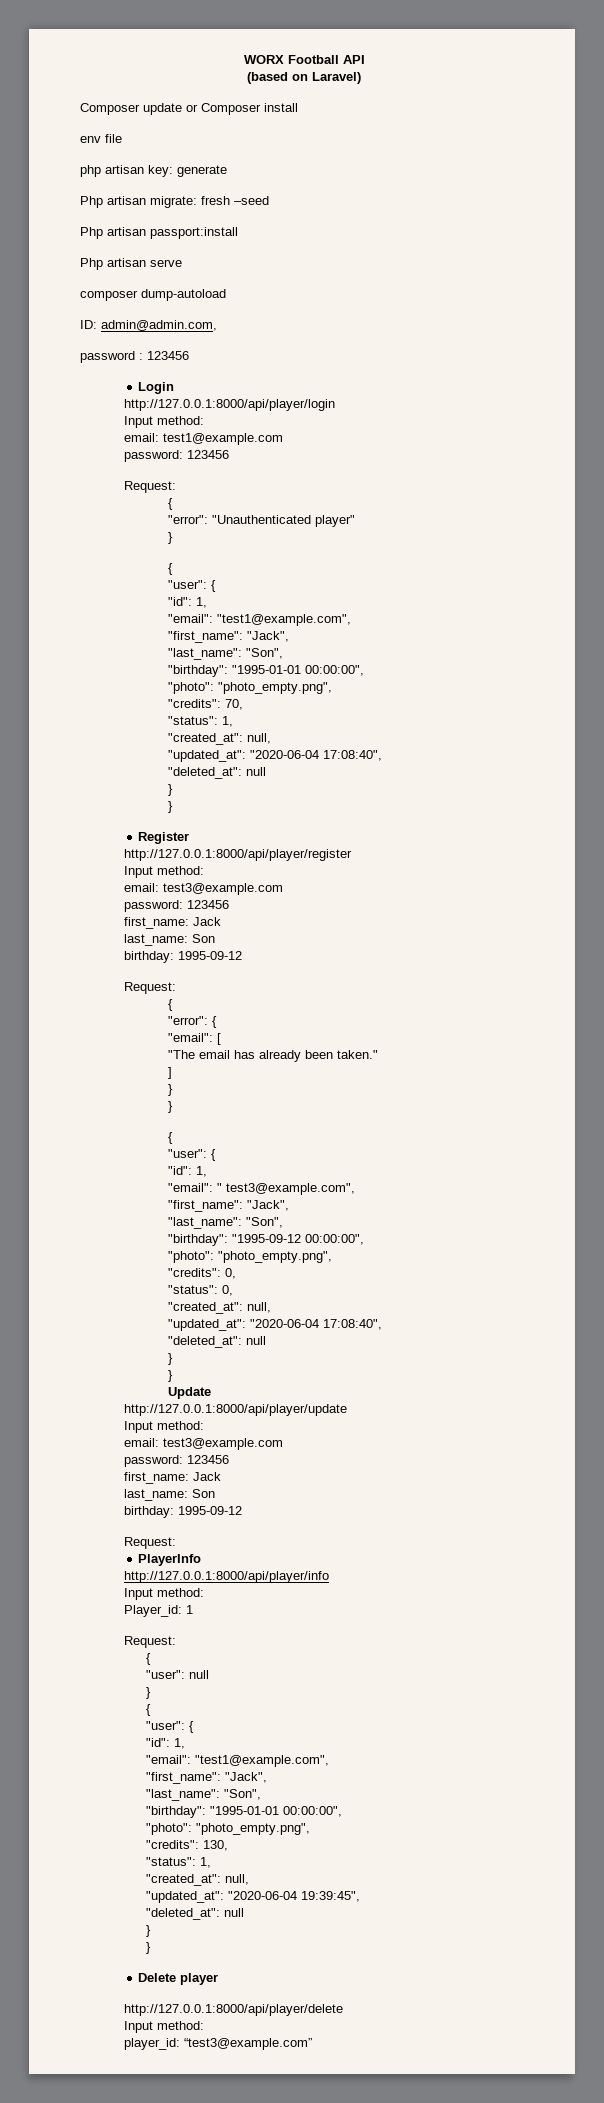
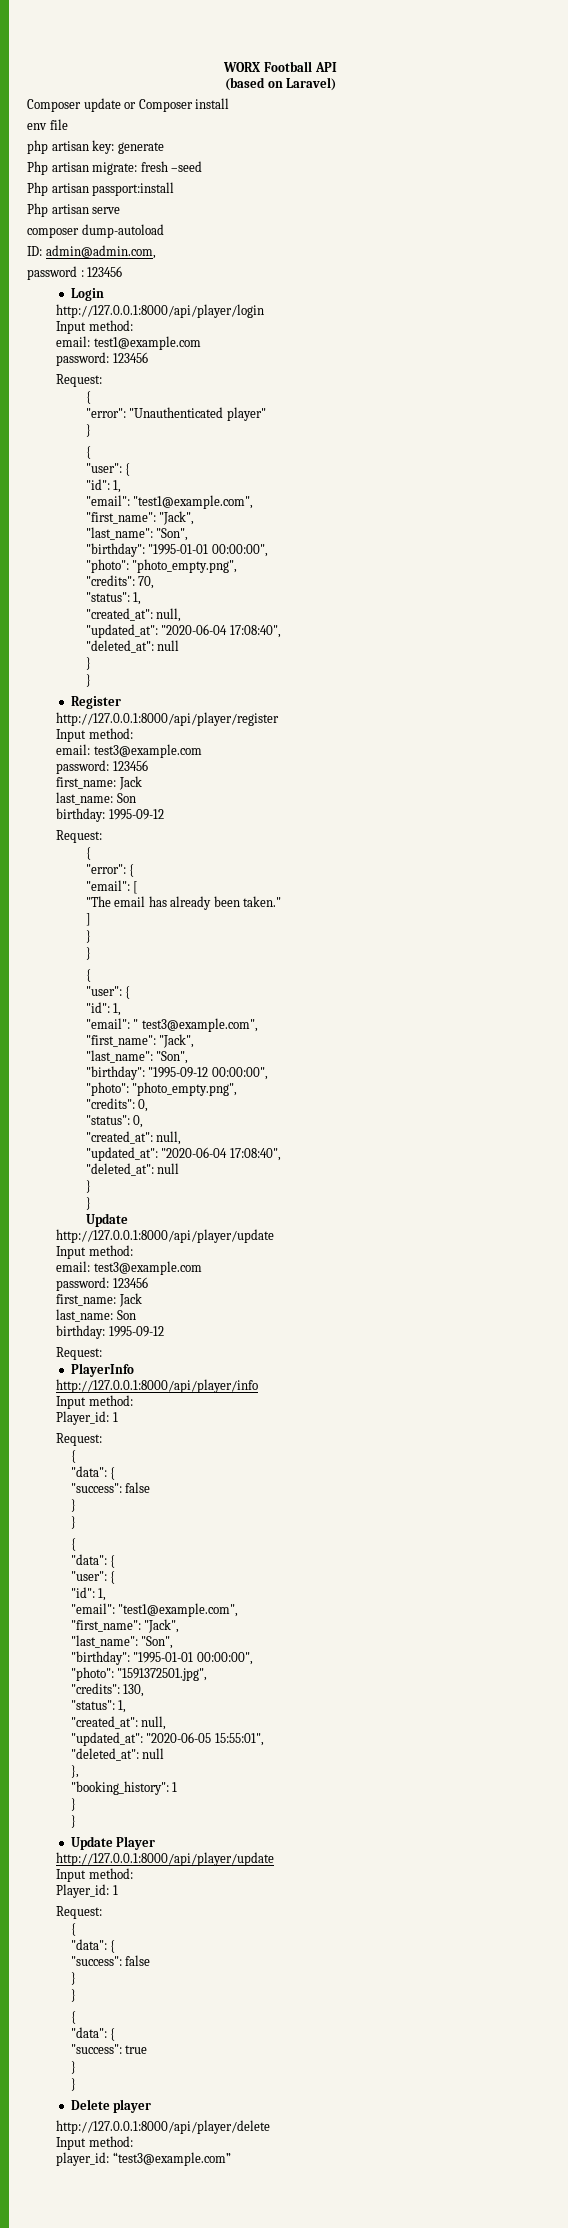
[145,1670,209,1679] [145,1687,151,1699] "user": null // } // -> [70,1466,116,1480] [70,1482,151,1493] [70,1499,76,1512] [70,1516,76,1529] [70,1538,76,1551] [70,1554,107,1565] "data": { // "success": false // } // } // { // "data":
[195,1823,310,1835] "photo_empty.png", -> [117,1668,208,1681] "1591372501.jpg",
[227,1891,360,1902] [145,1908,244,1920] "2020-06-04 19:39:45", // "deleted_at": null -> [146,1732,264,1746] [70,1748,165,1761] [70,1765,79,1778] [70,1781,178,1795] [70,1798,76,1811] [70,1815,76,1828] [70,1836,156,1850] [56,1852,275,1866] [56,1868,133,1882] [56,1884,118,1898] [56,1906,103,1919] [70,1923,76,1936] [70,1939,116,1953] [70,1955,151,1966] [70,1972,76,1985] [70,1989,76,2002] [70,2011,76,2024] [70,2027,116,2041] [70,2044,148,2054] "2020-06-05 15:55:01", // "deleted_at": null // }, // "booking_history": 1 // } // } // Update Player // http://127.0.0.1:8000/api/player/update // Input method: // Player_id: 1 // Request: // { // "data": { // "success": false // } // } // { // "data": { // "success": true

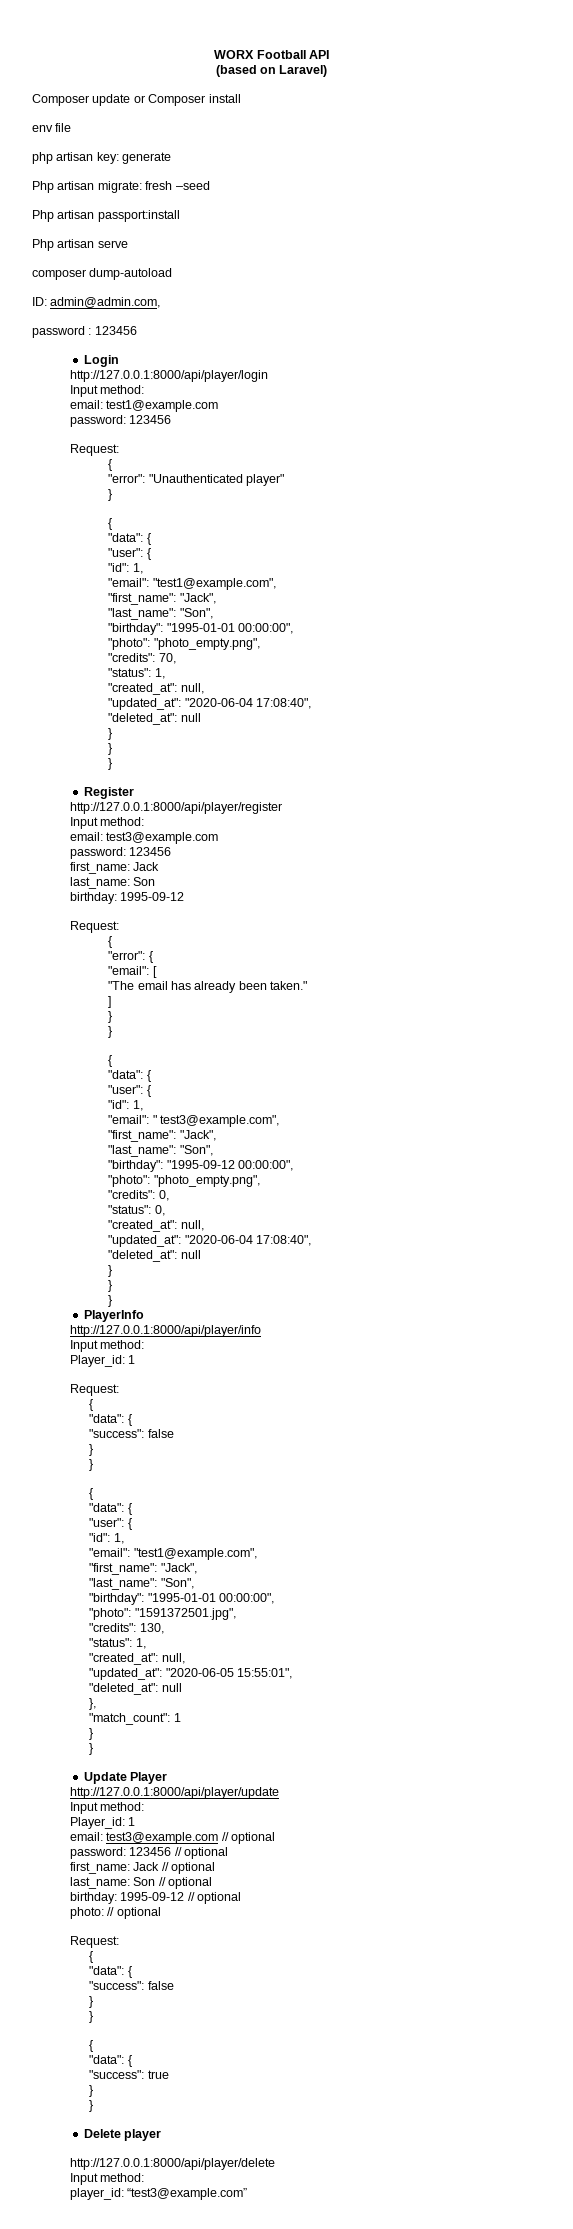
(91, 452) none -> [108,533,151,545] // "data": {
(91, 680) none -> [108,758,113,770] // }
(91, 975) none -> [108,1070,151,1082] // "data": {
[85,1213,128,1227] [56,1229,275,1243] [56,1245,133,1259] [56,1261,202,1275] [56,1277,148,1291] [56,1293,142,1307] [56,1309,136,1322] [56,1325,164,1339] [56,1347,103,1360] Update // http://127.0.0.1:8000/api/player/update // Input method: // email: test3@example.com // password: 123456 // first_name: Jack // last_name: Son // birthday: 1995-09-12 // Request: -> [108,1295,113,1307] }
[70,1781,169,1795] "booking_history": -> [89,1713,171,1725] "match_count":
(118, 1890) none -> [70,1832,276,1844] [70,1847,229,1859] [70,1862,216,1874] [70,1877,213,1889] [70,1892,242,1904] [70,1907,161,1919] // email: test3@example.com // optional // password: 123456 // optional // first_name: Jack // optional // last_name: Son // optional // birthday: 1995-09-12 // optional // photo: // optional

